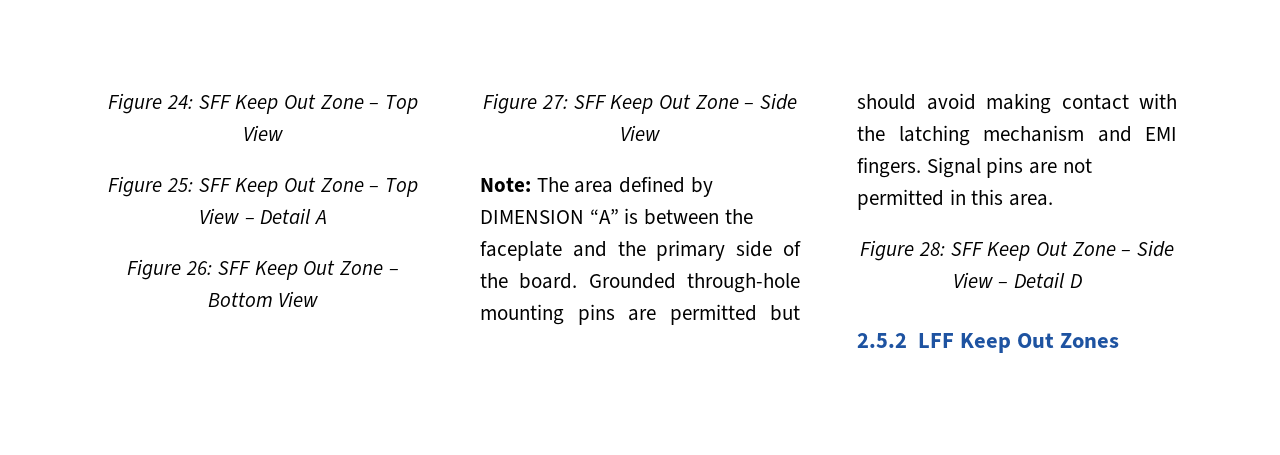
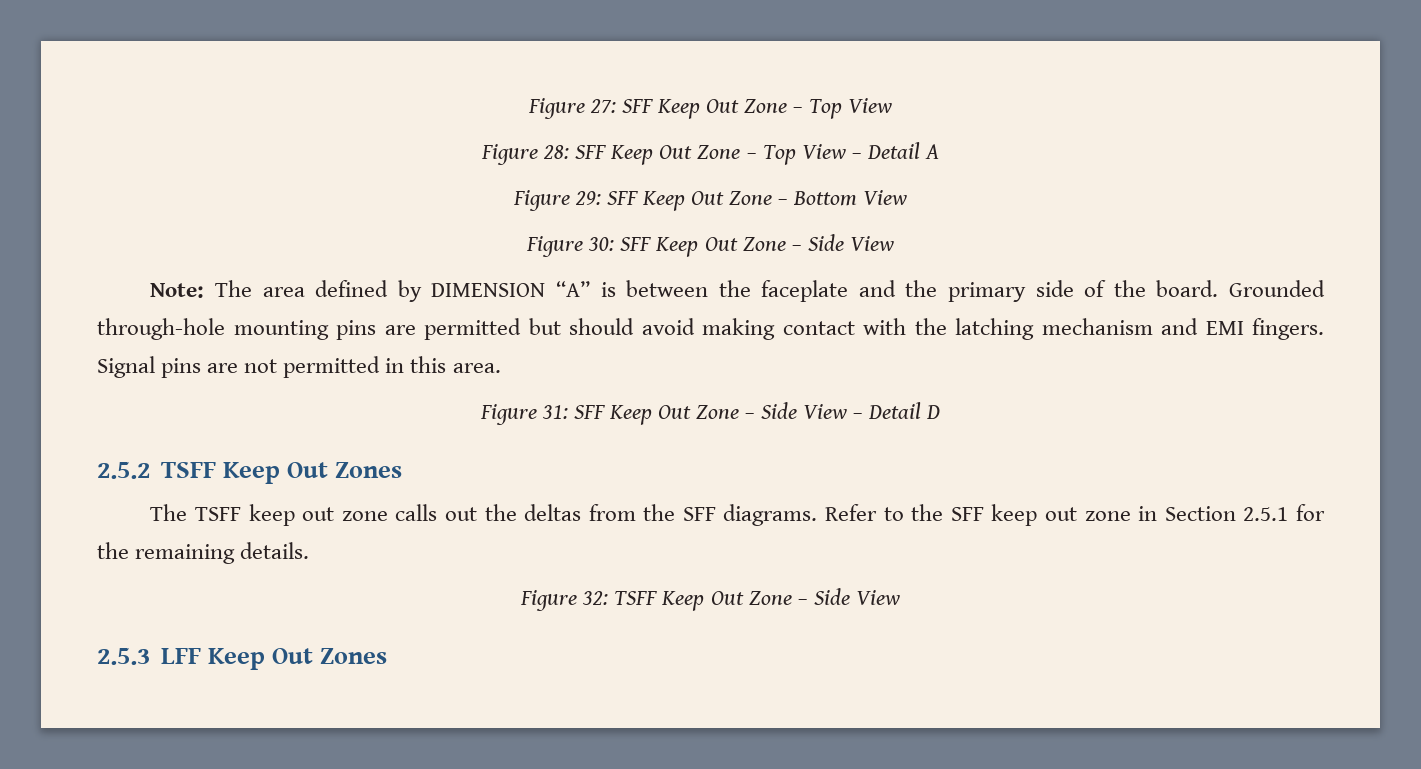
[108,93,193,114] Figure 24: -> [527,98,616,119] Figure 27:
[166,178,193,192] 25: -> [543,145,570,159] 28:
[186,261,213,275] 26: -> [574,191,601,205] 29:
[541,95,568,109] 27: -> [588,237,615,251] 30:
[918,242,945,256] 28: -> [541,405,568,419] 31:
(907, 340) none -> [161,462,403,484] [150,504,1325,526] [97,542,310,564] [520,588,900,611] [97,648,150,665] TSFF Keep Out Zones // The TSFF keep out zone calls out the deltas from the SFF diagrams. Refer to the SFF keep out zone in Section 2.5.1 for the remaining details. // Figure 32: TSFF Keep Out Zone – Side View // 2.5.3

